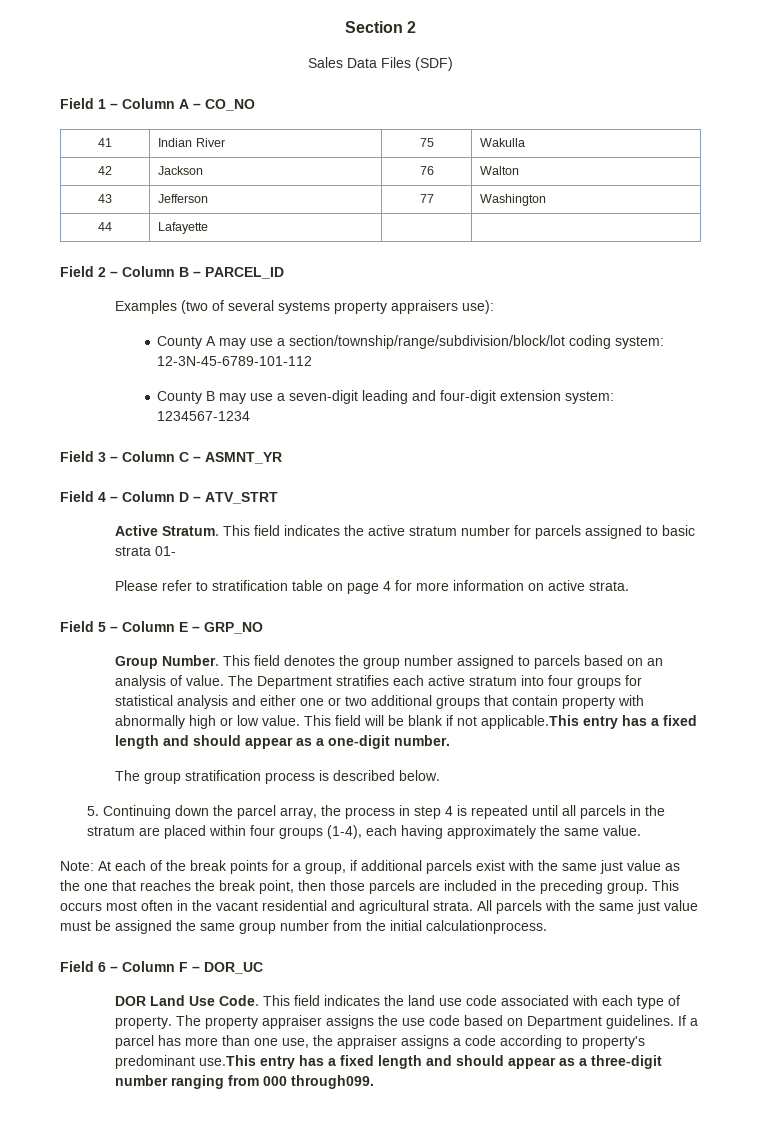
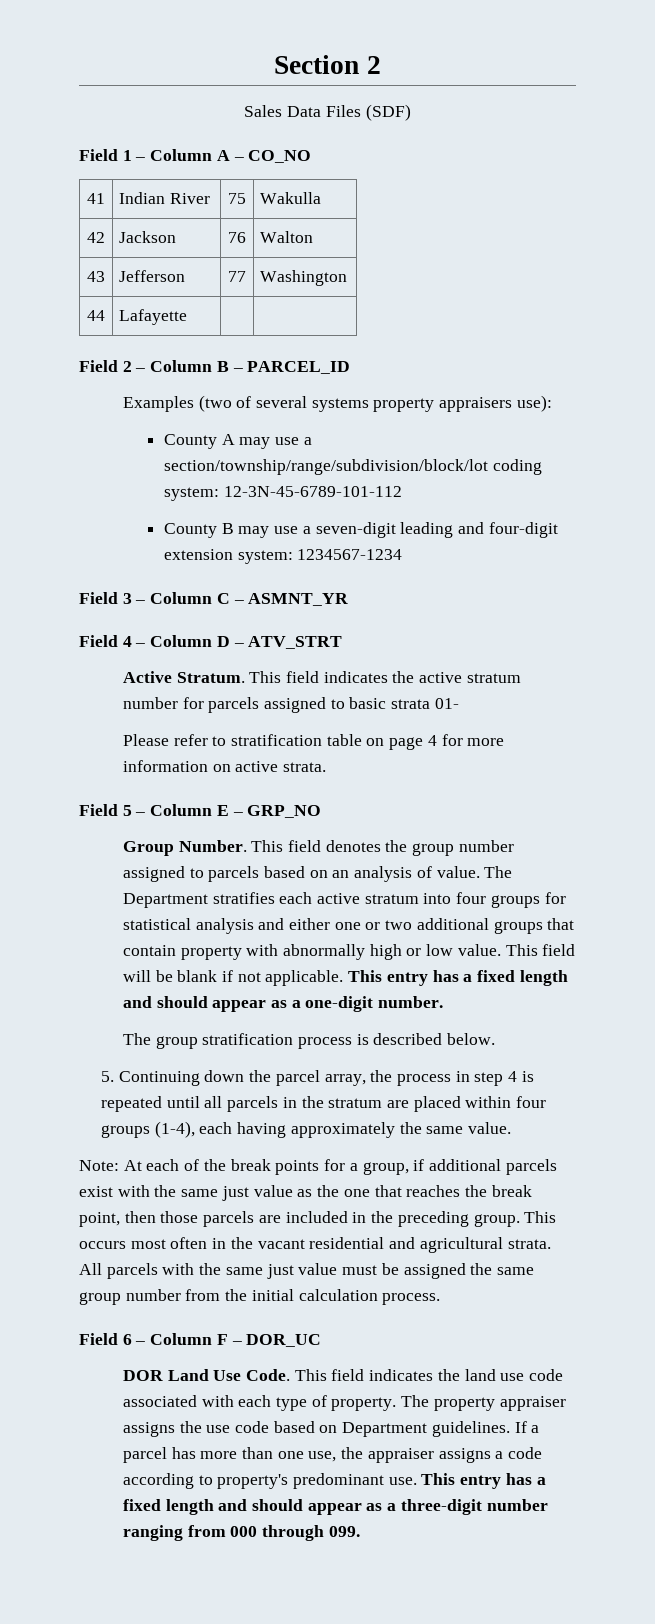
[480,715,579,729] applicable.This -> [265,970,383,986] applicable. This
[426,920,547,934] calculationprocess. -> [298,1289,441,1305] calculation process.
[198,1055,256,1066] use.This -> [388,1473,456,1485] use. This
[290,1075,374,1089] through099. -> [261,1525,360,1541] through 099.

